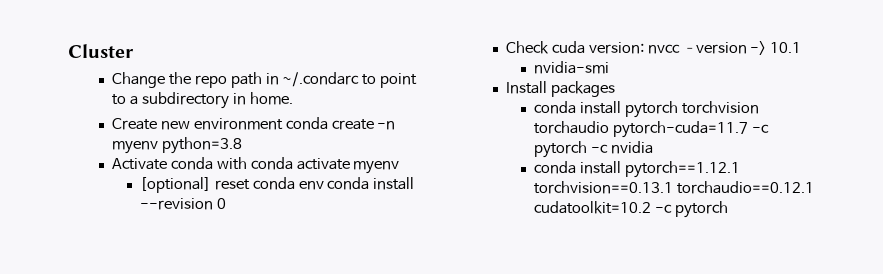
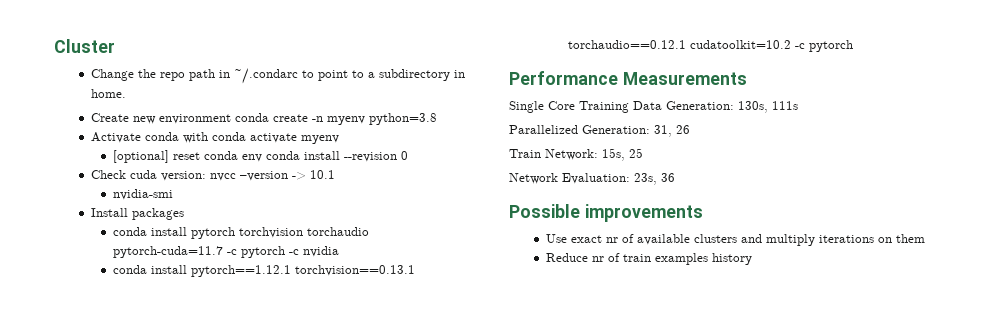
(728, 209) none -> [509,71,747,85] [509,101,798,113] [509,125,690,137] [509,148,643,161] [509,173,675,185] [509,204,703,222] [545,234,925,246] [545,253,752,265] // Performance Measurements // Single Core Training Data Generation: 130s, 111s // Parallelized Generation: 31, 26 // Train Network: 15s, 25 // Network Evaluation: 23s, 36 // Possible improvements // Use exact nr of available clusters and multiply iterations on them // Reduce nr of train examples history

